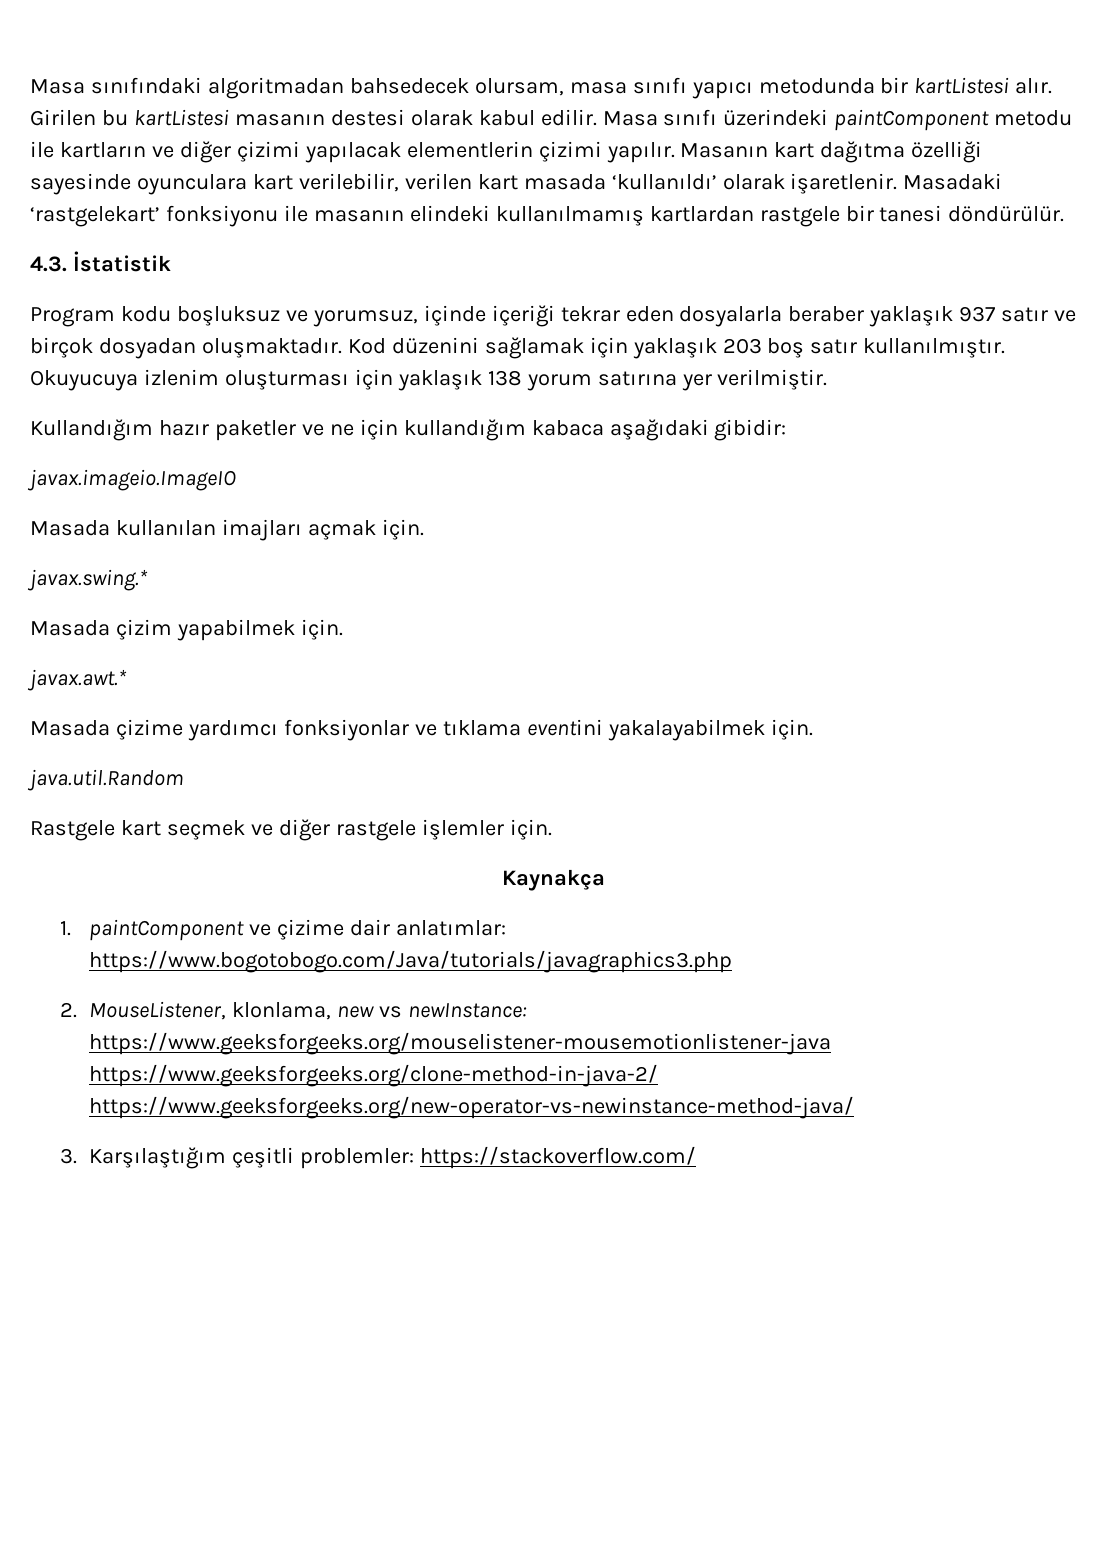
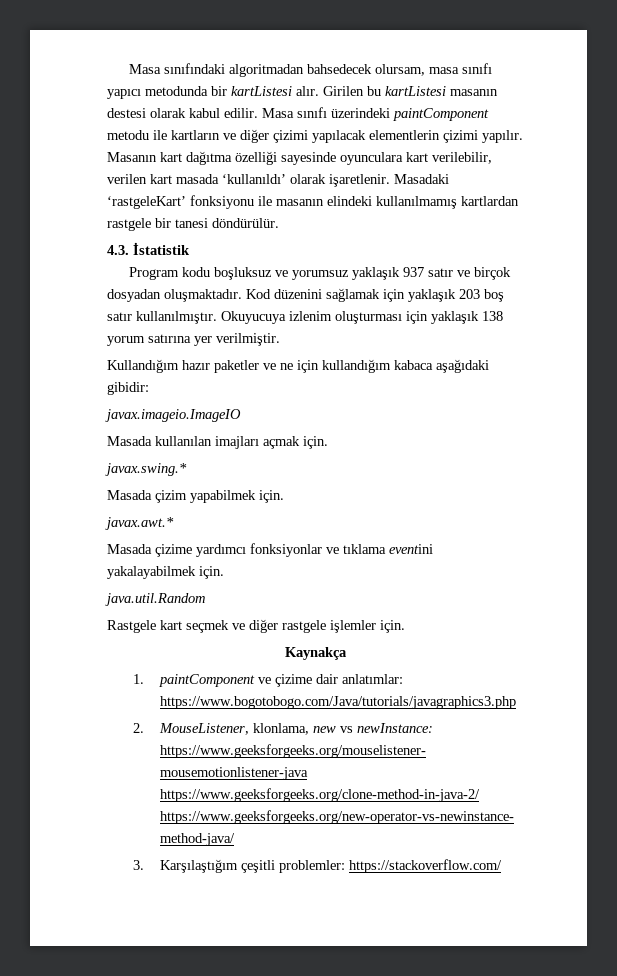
[30,206,160,227] ‘rastgelekart’ -> [107,196,186,209] ‘rastgeleKart’
[312,305,865,327] yorumsuz, içinde içeriği tekrar eden dosyalarla beraber -> [292,270,350,280] yorumsuz

